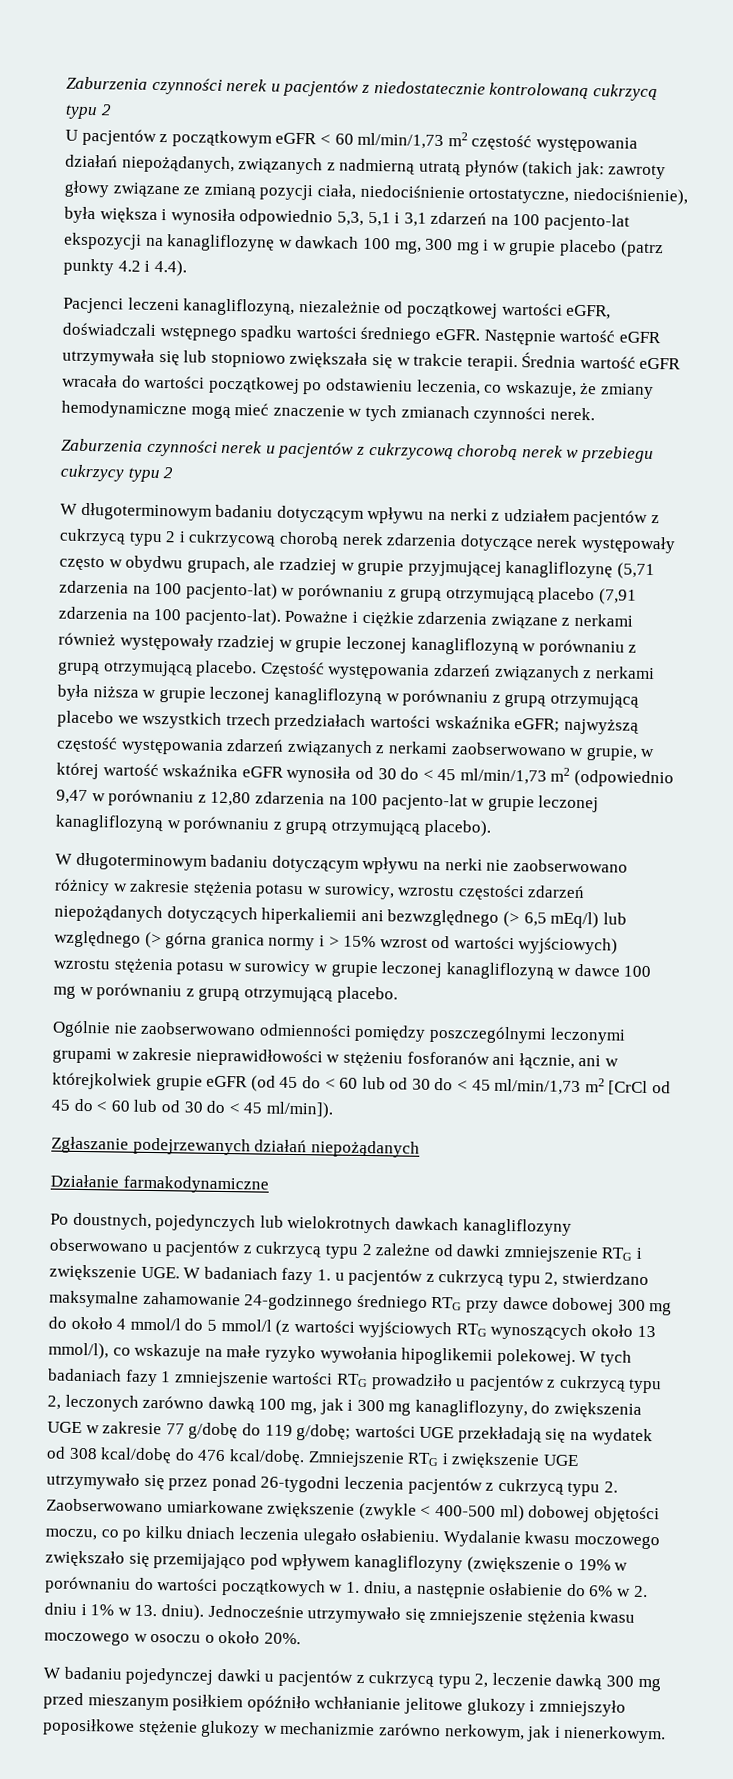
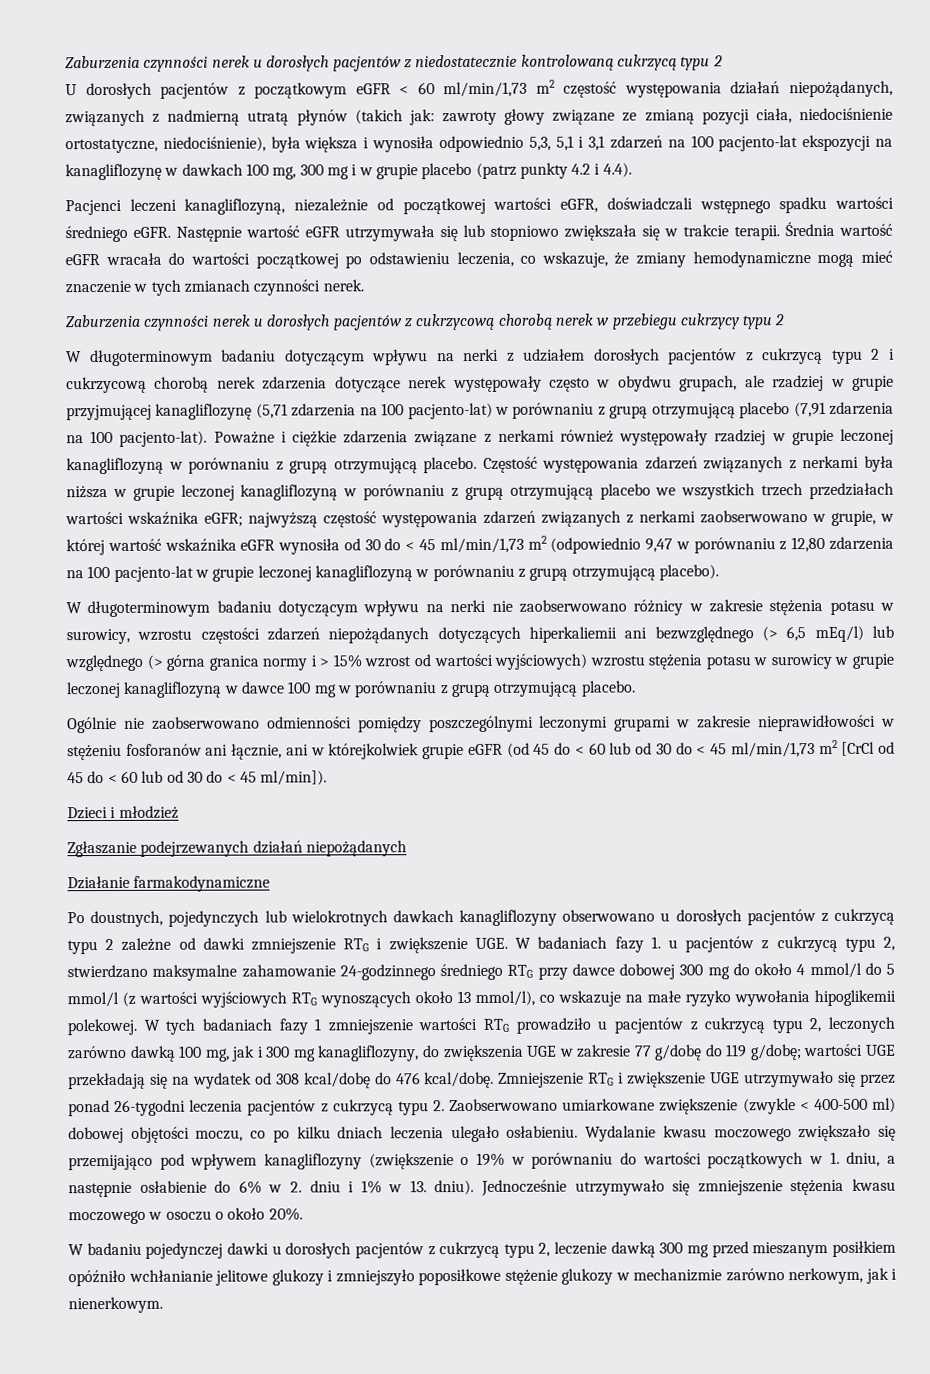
[66,76,281,95] Zaburzenia czynności nerek u -> [65,55,330,72] Zaburzenia czynności nerek u dorosłych
(78, 135) none -> [85,82,152,100] dorosłych
(276, 449) none -> [266,314,331,331] dorosłych
(570, 515) none -> [593,348,660,365] dorosłych
(333, 1110) none -> [67,805,179,820] // Dzieci i młodzież
(162, 1248) none -> [675,909,742,926] dorosłych
(275, 1677) none -> [285,1242,352,1259] dorosłych

